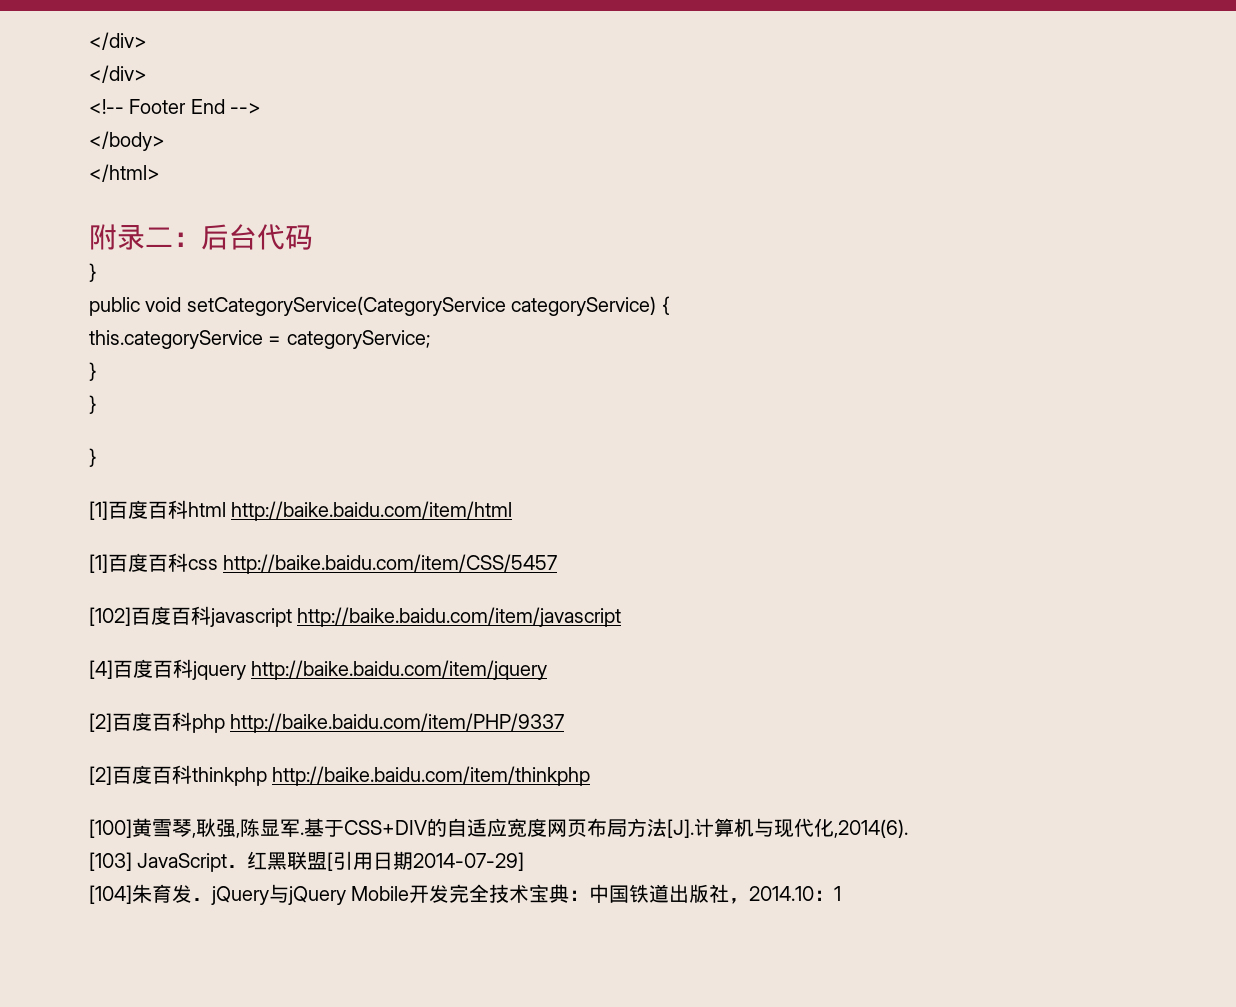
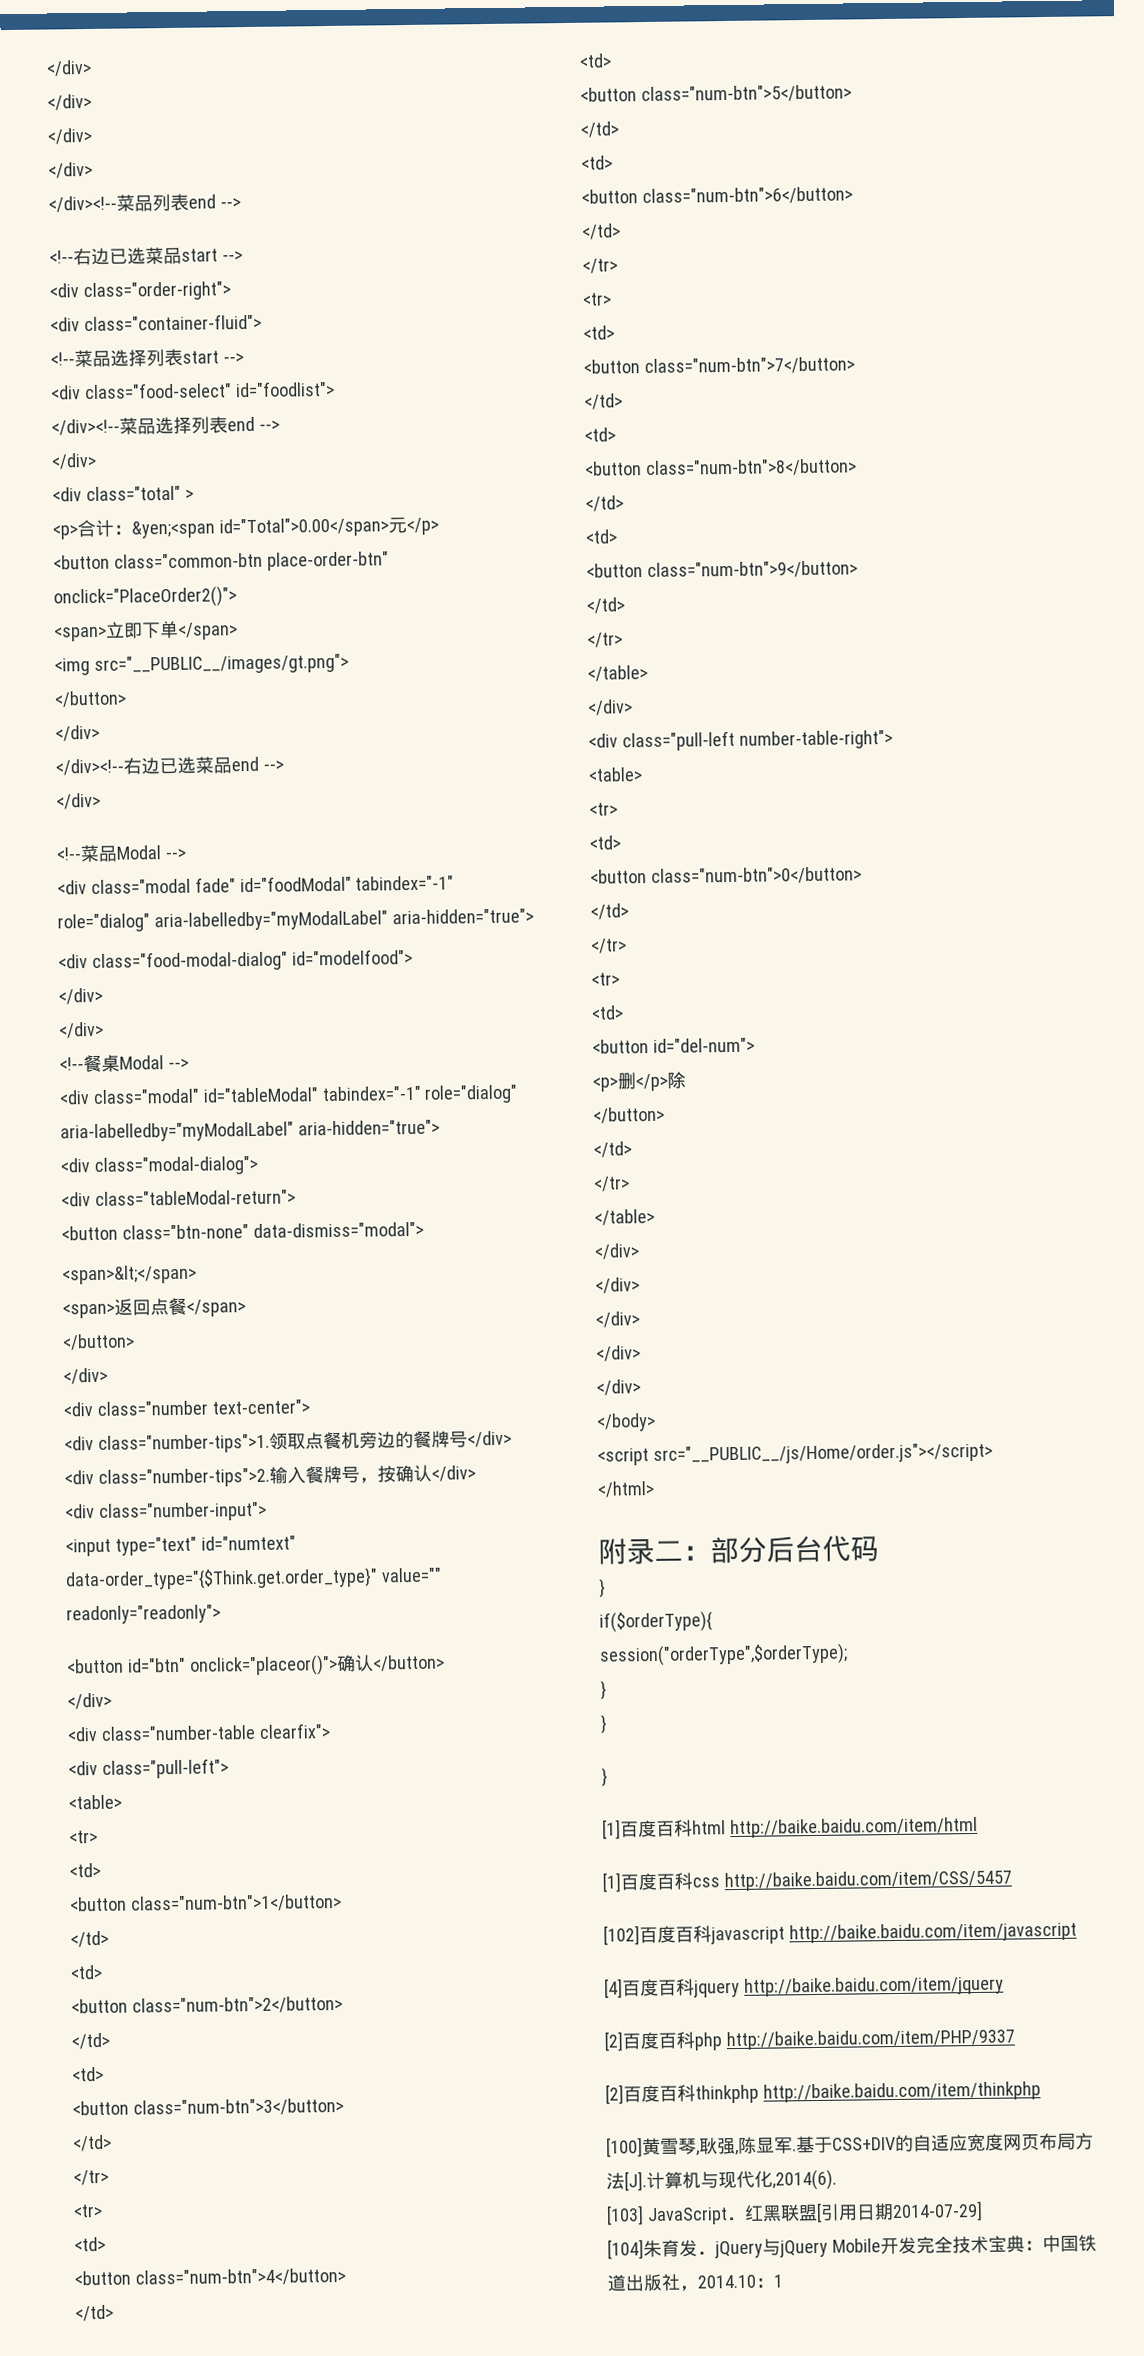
[89,32,147,50] [89,65,147,83] [89,99,262,114] </div> // </div> // <!-- Footer End --> -> [46,59,92,77] [47,93,92,111] [47,127,92,145] [48,161,93,179] [48,193,241,213] [49,247,243,266] [49,281,231,302] [50,313,262,332] [50,348,244,368] [51,380,335,400] [51,416,280,436] [51,452,97,470] [52,485,194,502] [52,517,439,540] [53,551,389,571] [53,586,237,609] [54,620,238,642] [54,653,349,676] [54,690,127,708] [55,724,100,742] [55,756,284,776] [56,792,101,810] [56,844,186,863] [57,875,455,895] [57,908,534,933] [58,948,413,973] [58,987,103,1005] [59,1021,104,1039] [59,1054,189,1073] [59,1084,519,1105] [60,1119,440,1143] [60,1155,258,1177] [61,1189,296,1207] [61,1221,424,1241] [62,1264,197,1285] [62,1297,246,1319] [62,1333,135,1351] [63,1367,108,1385] [63,1399,310,1417] [64,1430,512,1454] [64,1464,476,1488] [65,1501,267,1522] [65,1535,296,1557] [65,1567,442,1591] [66,1604,221,1625] [67,1654,445,1677] [67,1692,112,1710] [67,1723,331,1742] [68,1758,229,1779] [68,1794,122,1810] [69,1830,98,1844] [69,1862,101,1878] [69,1893,342,1913] [70,1930,109,1948] [70,1964,103,1980] [71,1995,343,2015] [71,2032,110,2050] [72,2066,104,2082] [72,2097,344,2117] [72,2134,112,2152] [73,2169,109,2186] [73,2203,103,2218] [74,2236,106,2252] [74,2267,346,2287] [75,2304,114,2322] [579,53,612,68] [580,84,852,104] [580,121,619,138] [581,155,613,170] [581,186,853,206] [582,223,621,240] [582,258,618,274] [582,292,612,306] [583,325,615,340] [583,356,855,376] [584,393,623,410] [584,427,616,442] [585,458,857,478] [585,495,624,512] [585,529,618,544] [586,560,858,580] [586,597,625,614] [587,632,623,648] [587,665,648,682] [587,699,633,716] [588,729,893,752] [588,767,643,782] [589,802,618,816] [589,835,621,850] [590,866,862,885] [590,903,629,920] [590,938,627,954] [591,972,620,986] [591,1005,624,1020] [592,1037,755,1054] [592,1071,686,1092] [593,1106,665,1124] [593,1141,632,1158] [593,1176,630,1192] [594,1208,655,1226] [594,1243,640,1260] [595,1277,640,1294] [595,1311,640,1328] [596,1345,641,1362] [596,1379,641,1396] </div> // </div> // </div> // </div> // </div><!--菜品列表end --> // <!--右边已选菜品start --> // <div class="order-right"> // <div class="container-fluid"> // <!--菜品选择列表start --> // <div class="food-select" id="foodlist"> // </div><!--菜品选择列表end --> // </div> // <div class="total" > // <p>合计：&yen;<span id="Total">0.00</span>元</p> // <button class="common-btn place-order-btn" onclick="PlaceOrder2()"> // <span>立即下单</span> // <img src="__PUBLIC__/images/gt.png"> // </button> // </div> // </div><!--右边已选菜品end --> // </div> // <!--菜品Modal --> // <div class="modal fade" id="foodModal" tabindex="-1" role="dialog" aria-labelledby="myModalLabel" aria-hidden="true"> // <div class="food-modal-dialog" id="modelfood"> // </div> // </div> // <!--餐桌Modal --> // <div class="modal" id="tableModal" tabindex="-1" role="dialog" aria-labelledby="myModalLabel" aria-hidden="true"> // <div class="modal-dialog"> // <div class="tableModal-return"> // <button class="btn-none" data-dismiss="modal"> // <span>&lt;</span> // <span>返回点餐</span> // </button> // </div> // <div class="number text-center"> // <div class="number-tips">1.领取点餐机旁边的餐牌号</div> // <div class="number-tips">2.输入餐牌号，按确认</div> // <div class="number-input"> // <input type="text" id="numtext" data-order_type="{$Think.get.order_type}" value="" readonly="readonly"> // <button id="btn" onclick="placeor()">确认</button> // </div> // <div class="number-table clearfix"> // <div class="pull-left"> // <table> // <tr> // <td> // <button class="num-btn">1</button> // </td> // <td> // <button class="num-btn">2</button> // </td> // <td> // <button class="num-btn">3</button> // </td> // </tr> // <tr> // <td> // <button class="num-btn">4</button> // </td> // <td> // <button class="num-btn">5</button> // </td> // <td> // <button class="num-btn">6</button> // </td> // </tr> // <tr> // <td> // <button class="num-btn">7</button> // </td> // <td> // <button class="num-btn">8</button> // </td> // <td> // <button class="num-btn">9</button> // </td> // </tr> // </table> // </div> // <div class="pull-left number-table-right"> // <table> // <tr> // <td> // <button class="num-btn">0</button> // </td> // </tr> // <tr> // <td> // <button id="del-num"> // <p>删</p>除 // </button> // </td> // </tr> // </table> // </div> // </div> // </div> // </div> // </div>
(165, 141) none -> [597,1442,993,1466] // <script src="__PUBLIC__/js/Home/order.js"></script>
(201, 239) none -> [710,1536,767,1564] 部分
[89,296,670,316] [89,330,430,349] public void setCategoryService(CategoryService categoryService) { // this.categoryService = categoryService; -> [599,1611,713,1633] [599,1643,848,1667] if($orderType){ // session("orderType",$orderType);

